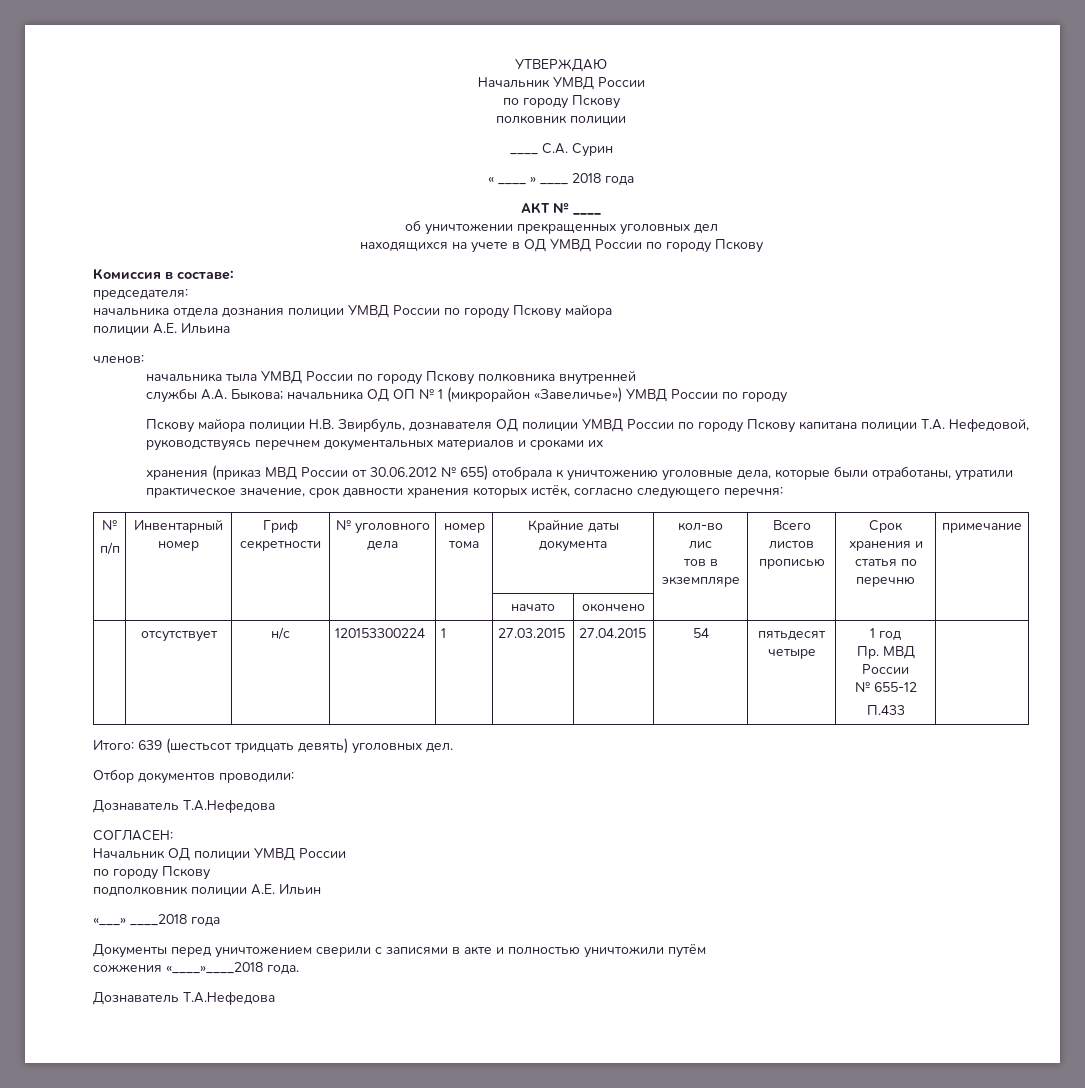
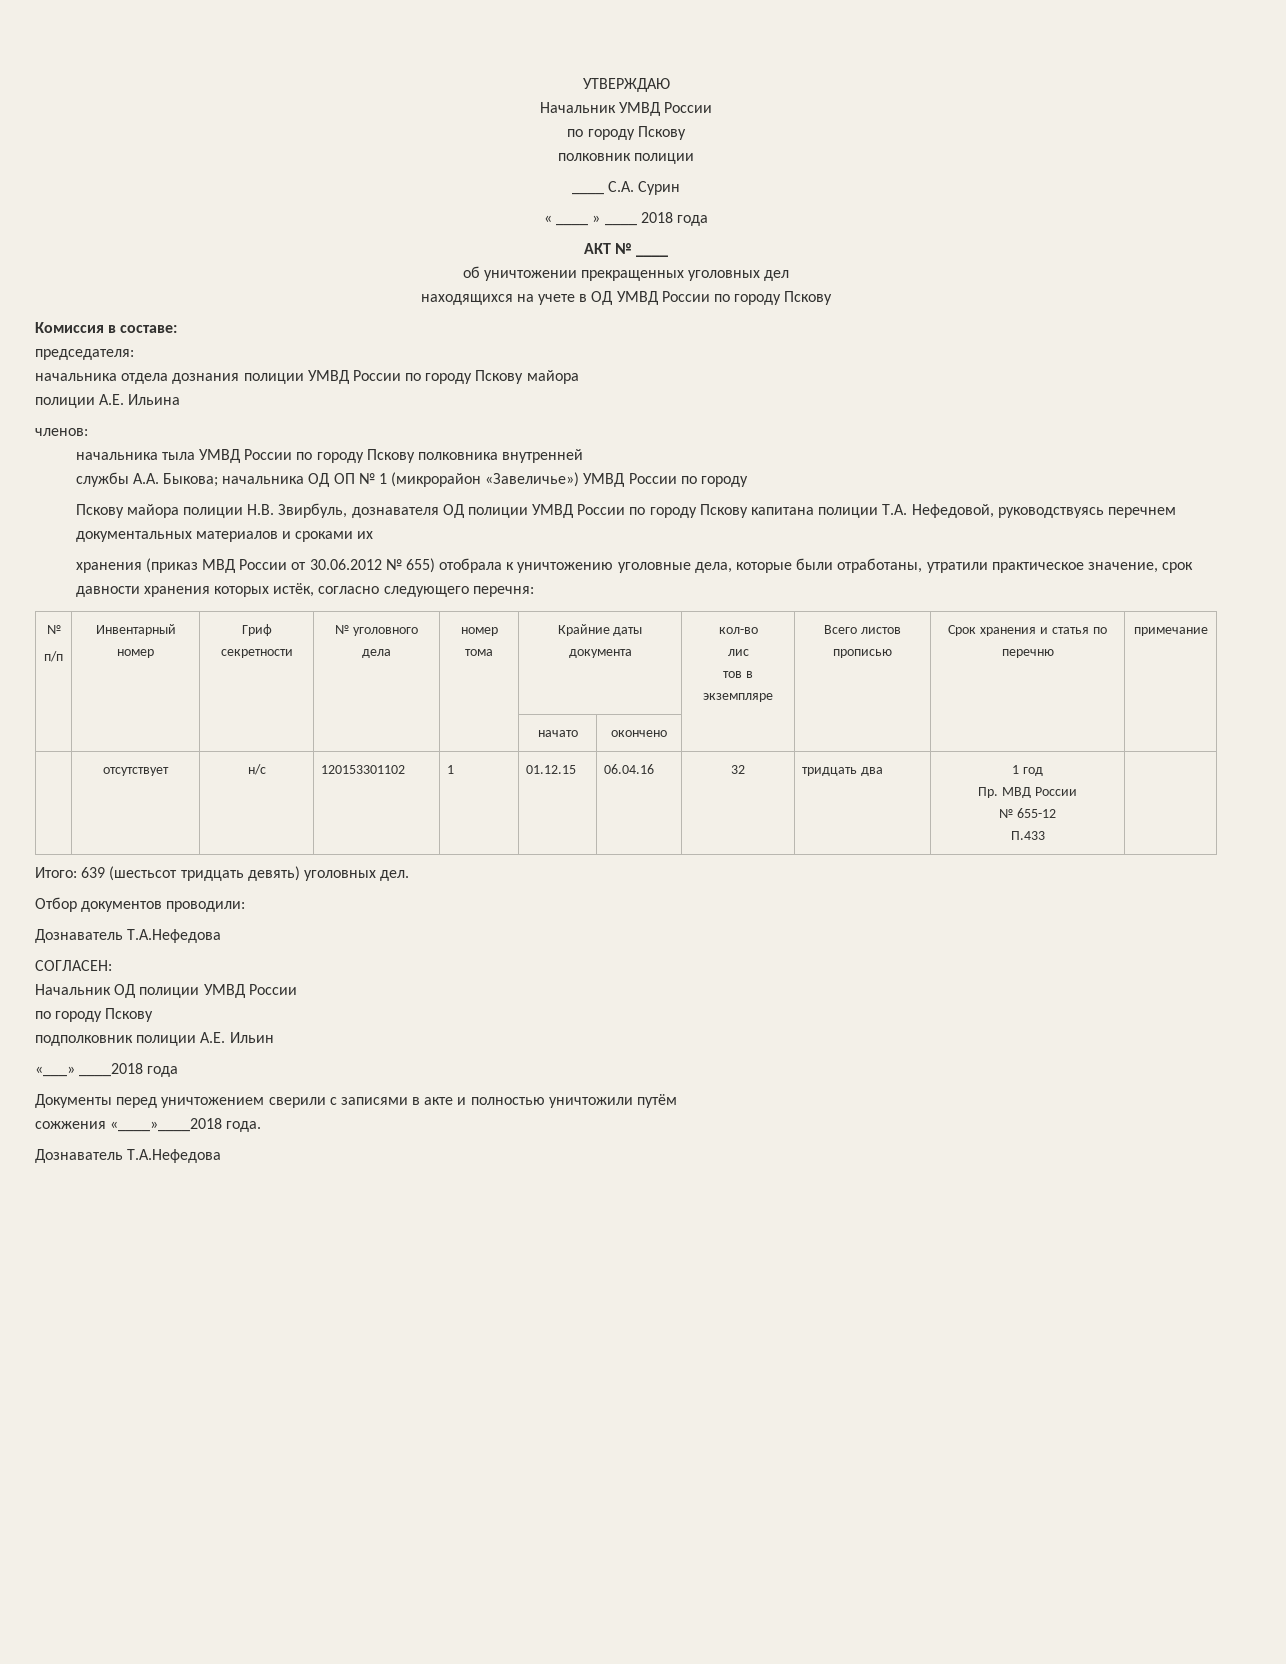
[334,628,425,638] [440,628,446,638] [497,628,565,638] [578,628,646,638] [692,628,709,638] [758,631,826,640] [767,649,816,659] 120153300224 | 1 | 27.03.2015 | 27.04.2015 | 54 | пятьдесят четыре -> [321,765,406,774] [447,765,455,774] [526,765,577,774] [604,764,655,774] [731,765,745,774] [802,767,884,776] 120153301102 | 1 | 01.12.15 | 06.04.16 | 32 | тридцать два

